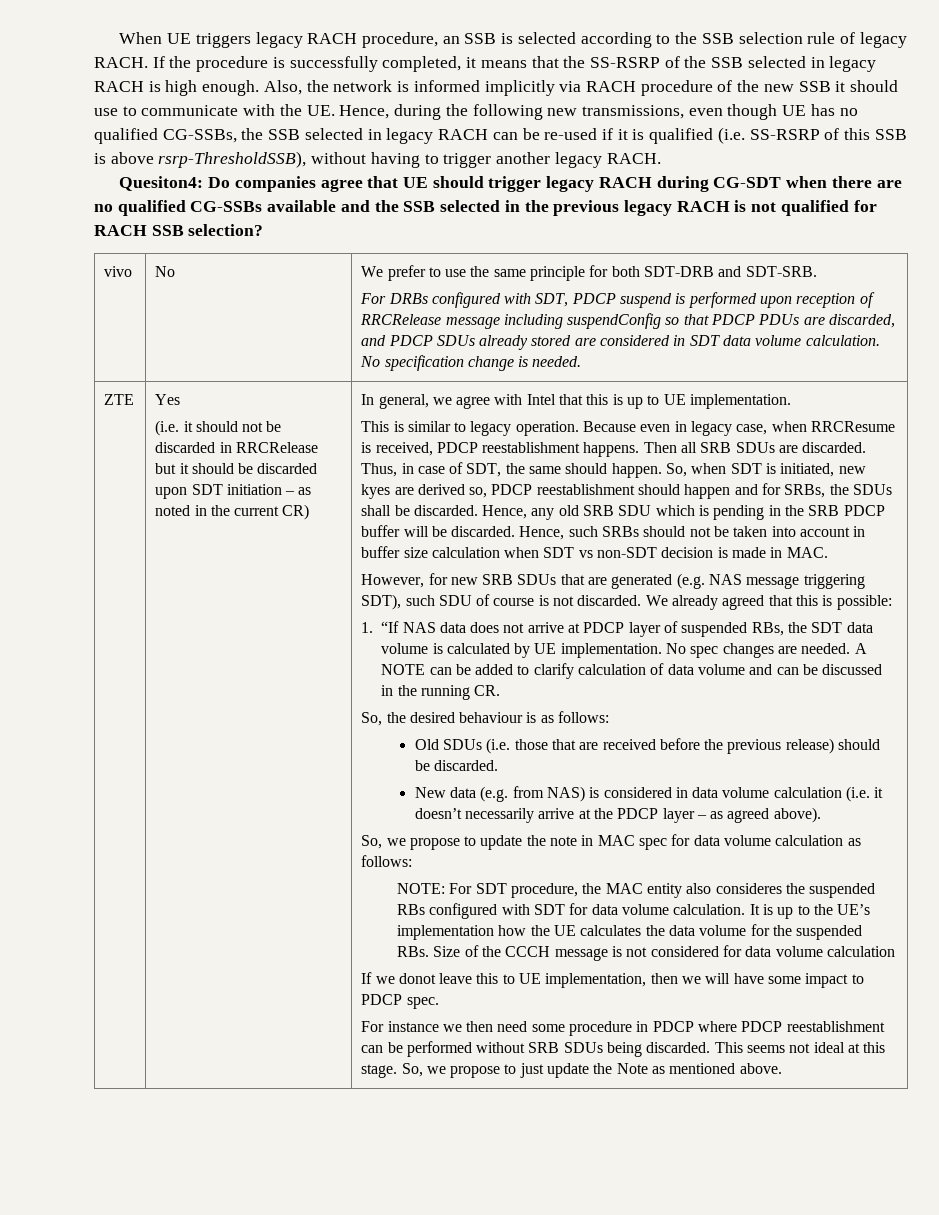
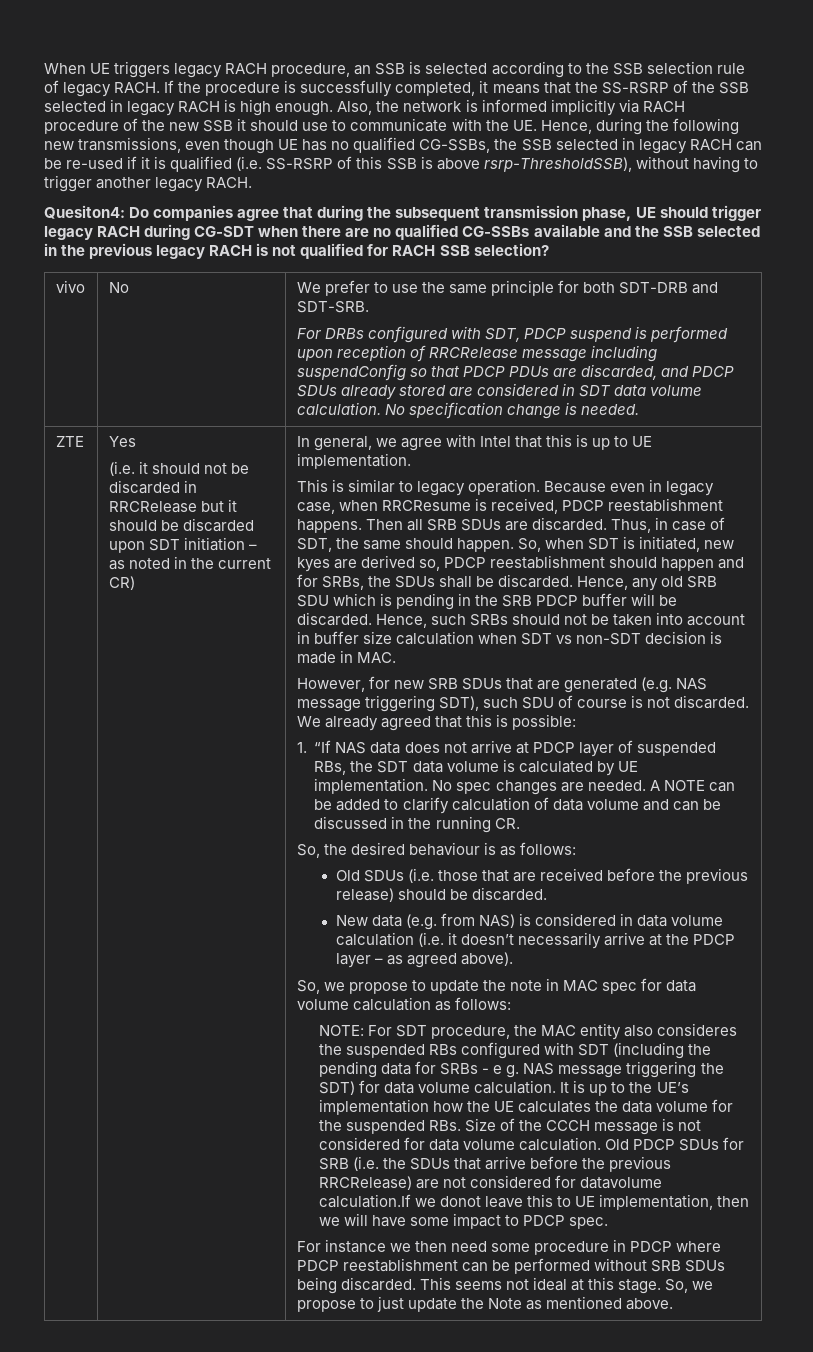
(399, 182) none -> [317,205,632,221] during the subsequent transmission phase,
(565, 909) none -> [613,1042,712,1059] [319,1061,724,1078] [319,1081,356,1095] (including the pending data for SRBs - e g. NAS message triggering the SDT)
[826,946,895,957] [361,972,373,984] calculation // If -> [519,1137,745,1151] [319,1156,672,1172] [319,1175,663,1190] [319,1194,412,1208] calculation. Old PDCP SDUs for SRB (i.e. the SDUs that arrive before the previous RRCRelease) are not considered for datavolume calculation.If

